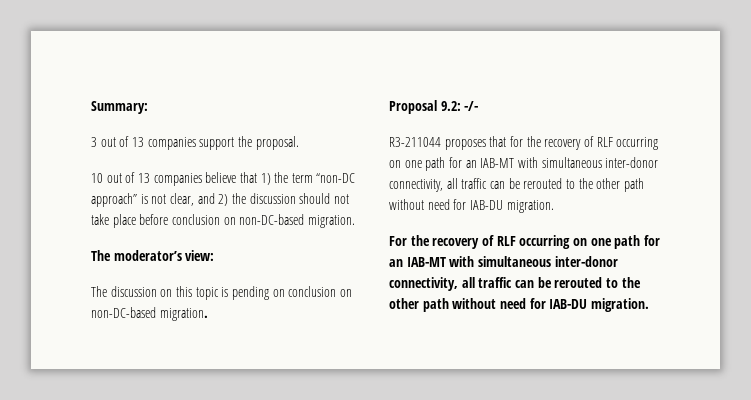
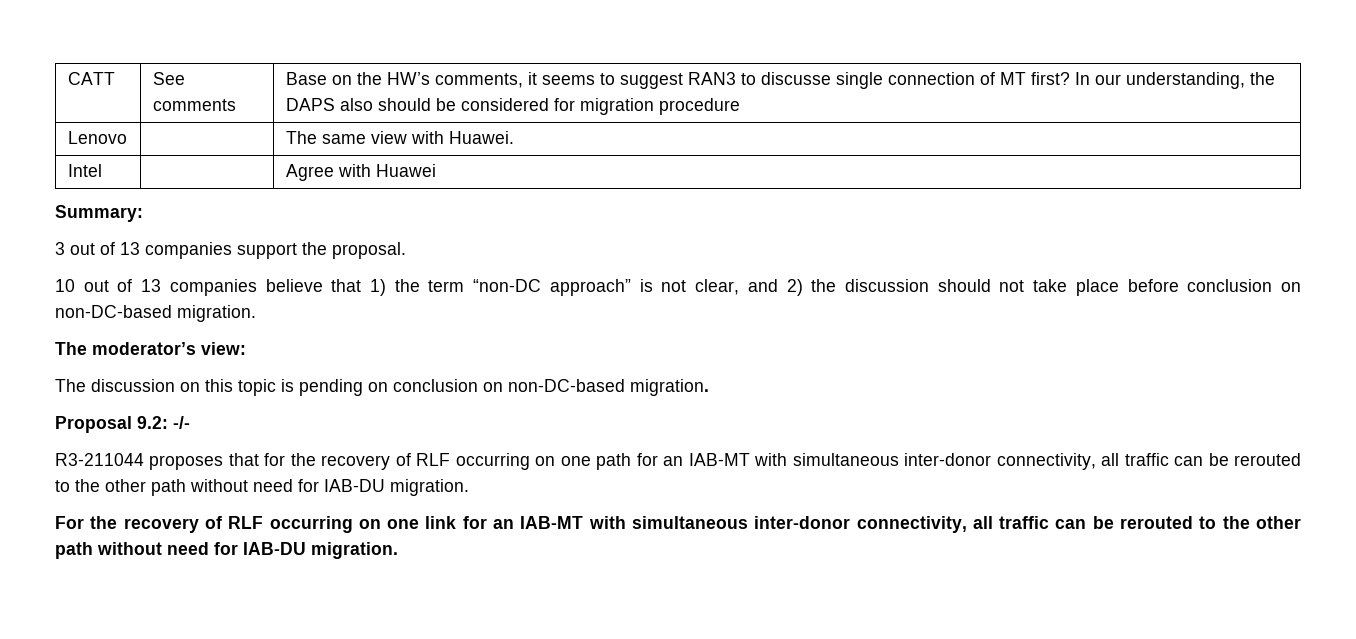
(91, 107) none -> [67,72,115,85] [152,72,185,85] [152,99,236,111] [285,72,1275,89] [285,98,740,115] [67,131,127,144] [285,131,514,144] [67,164,102,177] [285,164,436,181] CATT | See comments | Base on the HW’s comments, it seems to suggest RAN3 to discusse single connection of MT first? In our understanding, the DAPS also should be considered for migration procedure // Lenovo | | The same view with Huawei. // Intel | | Agree with Huawei //
[614,235,641,249] path -> [425,516,457,529] link

